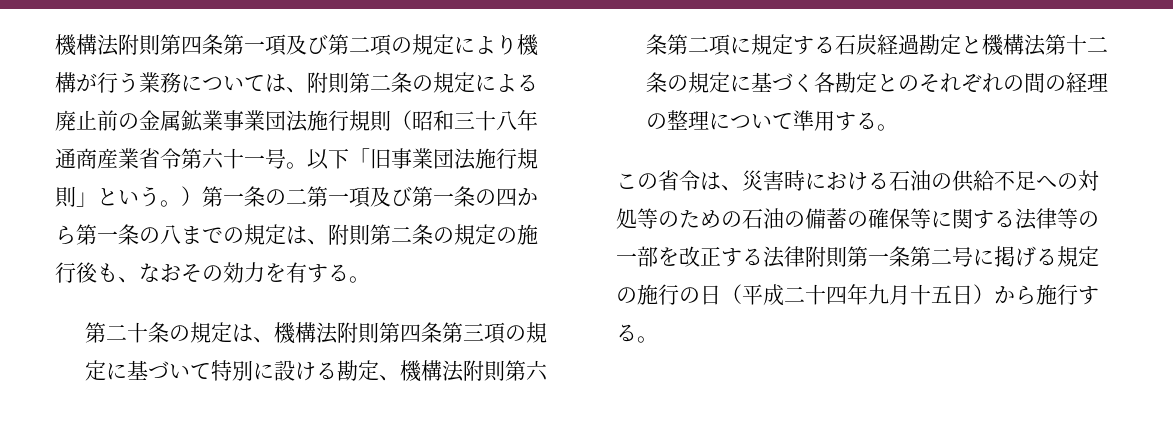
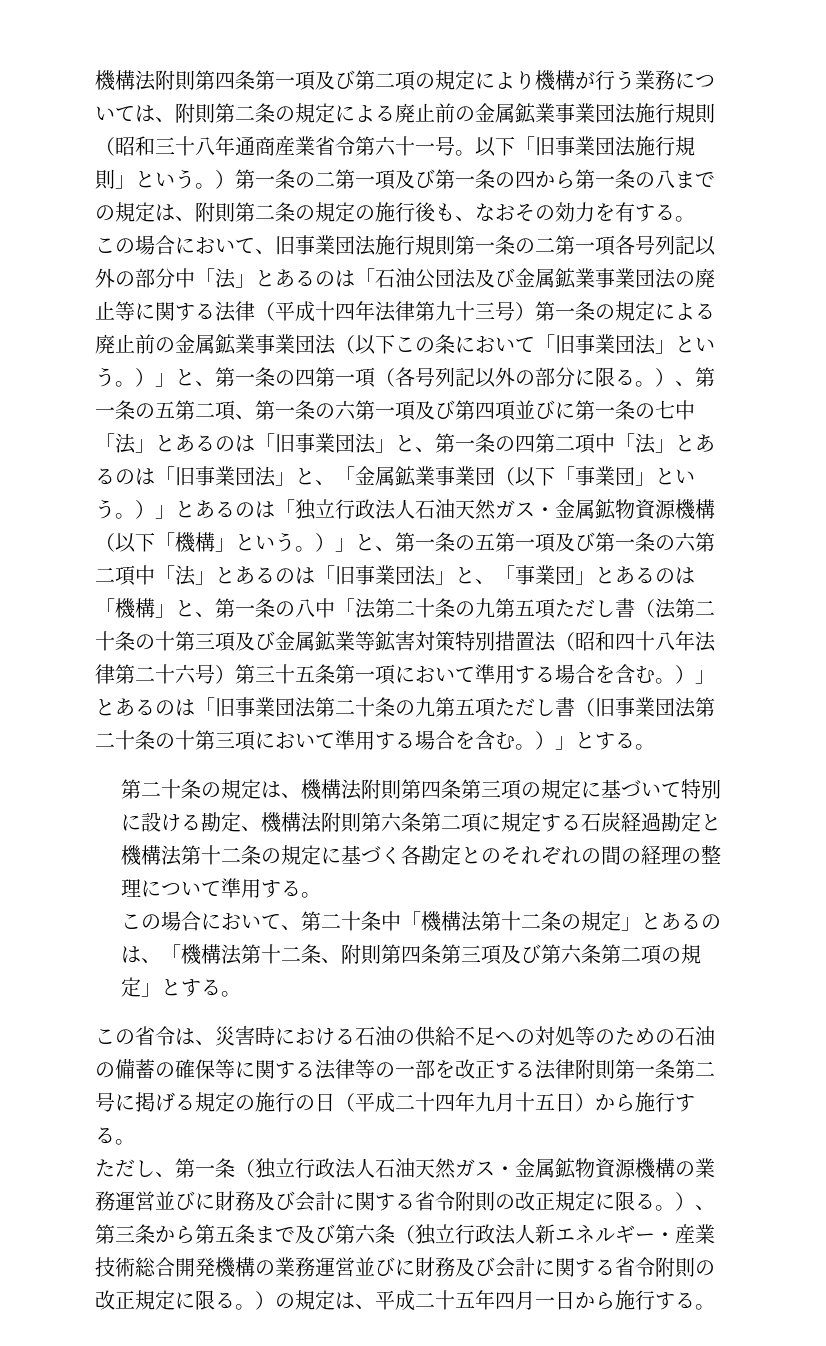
(370, 279) none -> [95,235,716,256] [95,268,715,289] [95,301,715,322] [95,334,715,355] [95,367,715,388] [95,400,695,421] [95,433,715,454] [95,466,695,487] [95,499,715,520] [95,532,715,553] [95,565,695,586] [95,598,715,619] [95,631,716,652] [95,664,715,685] [95,697,715,718] [95,730,655,751] // この場合において、旧事業団法施行規則第一条の二第一項各号列記以外の部分中「法」とあるのは「石油公団法及び金属鉱業事業団法の廃止等に関する法律（平成十四年法律第九十三号）第一条の規定による廃止前の金属鉱業事業団法（以下この条において「旧事業団法」という。）」と、第一条の四第一項（各号列記以外の部分に限る。）、第一条の五第二項、第一条の六第一項及び第四項並びに第一条の七中「法」とあるのは「旧事業団法」と、第一条の四第二項中「法」とあるのは「旧事業団法」と、「金属鉱業事業団（以下「事業団」という。）」とあるのは「独立行政法人石油天然ガス・金属鉱物資源機構（以下「機構」という。）」と、第一条の五第一項及び第一条の六第二項中「法」とあるのは「旧事業団法」と、「事業団」とあるのは「機構」と、第一条の八中「法第二十条の九第五項ただし書（法第二十条の十第三項及び金属鉱業等鉱害対策特別措置法（昭和四十八年法律第二十六号）第三十五条第一項において準用する場合を含む。）」とあるのは「旧事業団法第二十条の九第五項ただし書（旧事業団法第二十条の十第三項において準用する場合を含む。）」とする。
(898, 127) none -> [120,911,721,932] [120,944,701,965] [120,977,241,997] // この場合において、第二十条中「機構法第十二条の規定」とあるのは、「機構法第十二条、附則第四条第三項及び第六条第二項の規定」とする。
(658, 339) none -> [95,1158,715,1179] [95,1191,715,1212] [95,1224,715,1245] [95,1257,715,1278] [95,1290,715,1311] // ただし、第一条（独立行政法人石油天然ガス・金属鉱物資源機構の業務運営並びに財務及び会計に関する省令附則の改正規定に限る。）、第三条から第五条まで及び第六条（独立行政法人新エネルギー・産業技術総合開発機構の業務運営並びに財務及び会計に関する省令附則の改正規定に限る。）の規定は、平成二十五年四月一日から施行する。

